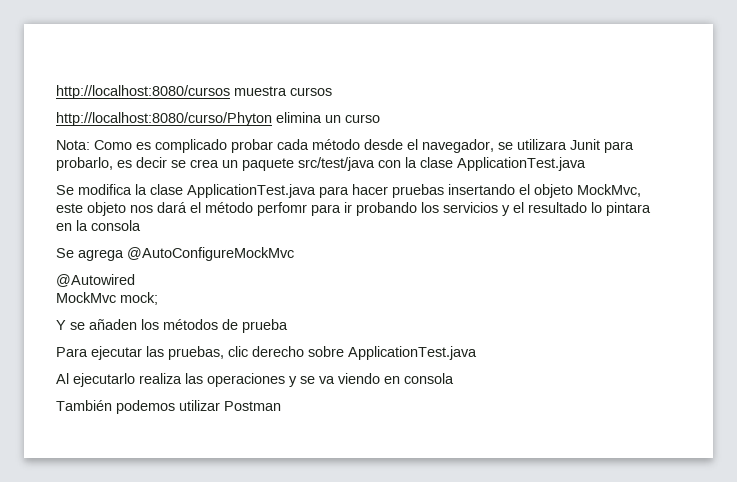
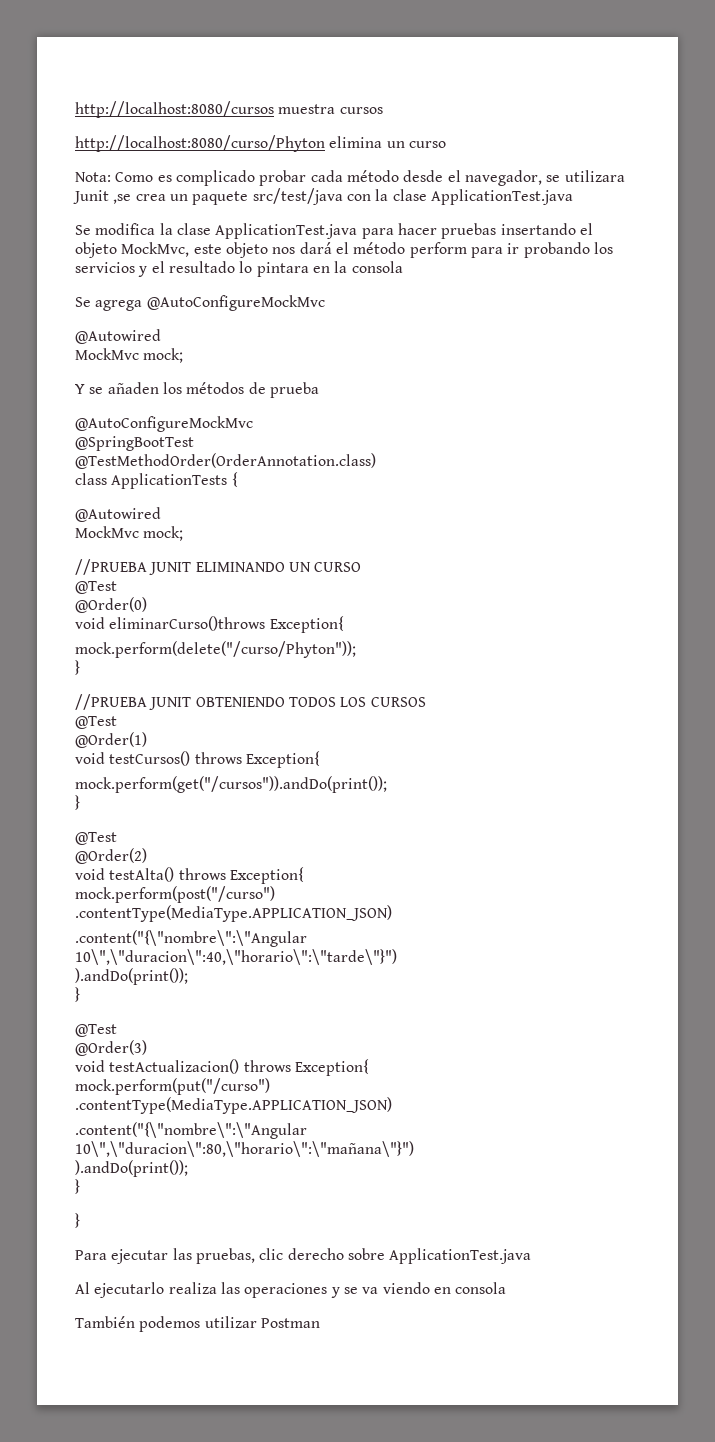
[604,141,634,153] [56,157,186,171] para probarlo, es decir se -> [113,194,132,204] ,se
[257,202,307,216] perfomr -> [409,242,467,258] perform
(288, 326) none -> [75,416,253,432] [75,436,194,451] [75,453,376,469] [75,472,238,489] [75,507,161,522] [75,526,184,541] [75,559,362,575] [75,581,117,594] [75,597,147,613] [75,616,344,633] [75,641,356,658] [75,660,80,675] [75,694,426,710] [75,716,117,729] [75,732,147,748] [75,751,320,768] [75,776,387,793] [75,795,80,810] [75,832,117,845] [75,848,147,864] [75,867,304,884] [75,886,275,903] [75,905,392,922] [75,930,307,947] [75,949,397,965] [75,968,188,985] [75,987,80,1002] [75,1024,117,1037] [75,1040,147,1056] [75,1059,369,1076] [75,1078,270,1095] [75,1097,392,1114] [75,1122,307,1139] [75,1141,414,1157] [75,1160,188,1177] [75,1179,80,1194] [75,1213,80,1228] // @AutoConfigureMockMvc // @SpringBootTest // @TestMethodOrder(OrderAnnotation.class) // class ApplicationTests { // @Autowired // MockMvc mock; // //PRUEBA JUNIT ELIMINANDO UN CURSO // @Test // @Order(0) // void eliminarCurso()throws Exception{ // mock.perform(delete("/curso/Phyton")); // } // //PRUEBA JUNIT OBTENIENDO TODOS LOS CURSOS // @Test // @Order(1) // void testCursos() throws Exception{ // mock.perform(get("/cursos")).andDo(print()); // } // @Test // @Order(2) // void testAlta() throws Exception{ // mock.perform(post("/curso") // .contentType(MediaType.APPLICATION_JSON) // .content("{\"nombre\":\"Angular 10\",\"duracion\":40,\"horario\":\"tarde\"}") // ).andDo(print()); // } // @Test // @Order(3) // void testActualizacion() throws Exception{ // mock.perform(put("/curso") // .contentType(MediaType.APPLICATION_JSON) // .content("{\"nombre\":\"Angular 10\",\"duracion\":80,\"horario\":\"mañana\"}") // ).andDo(print()); // } // }

